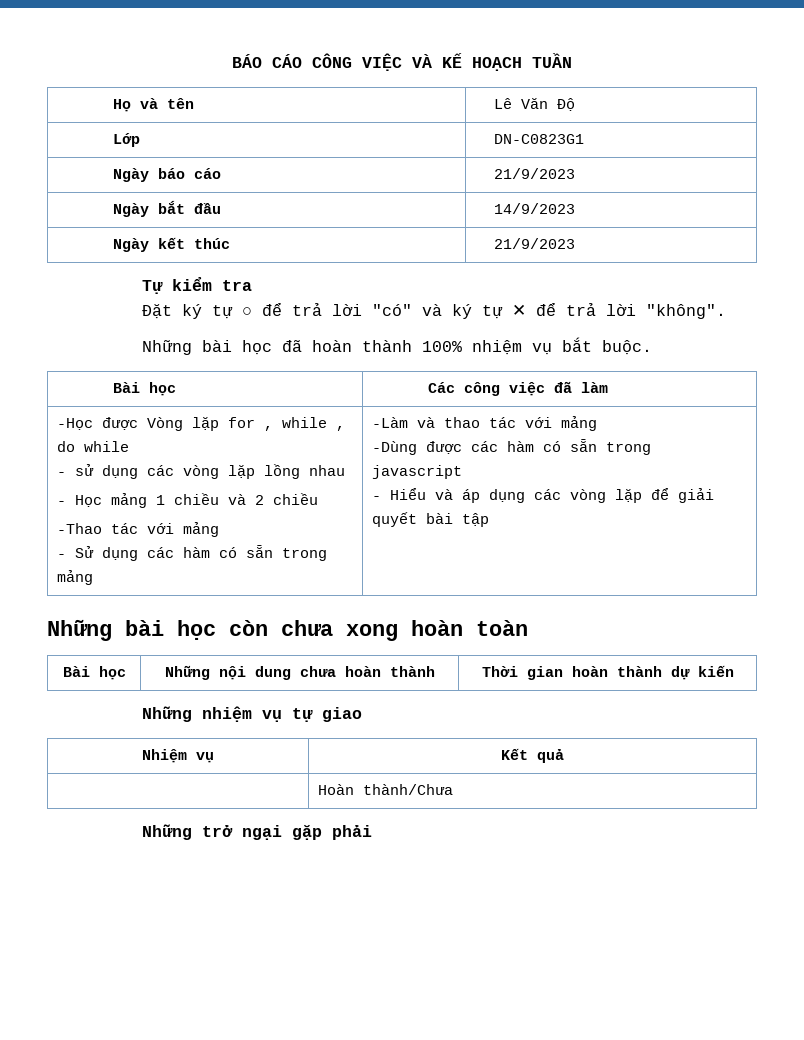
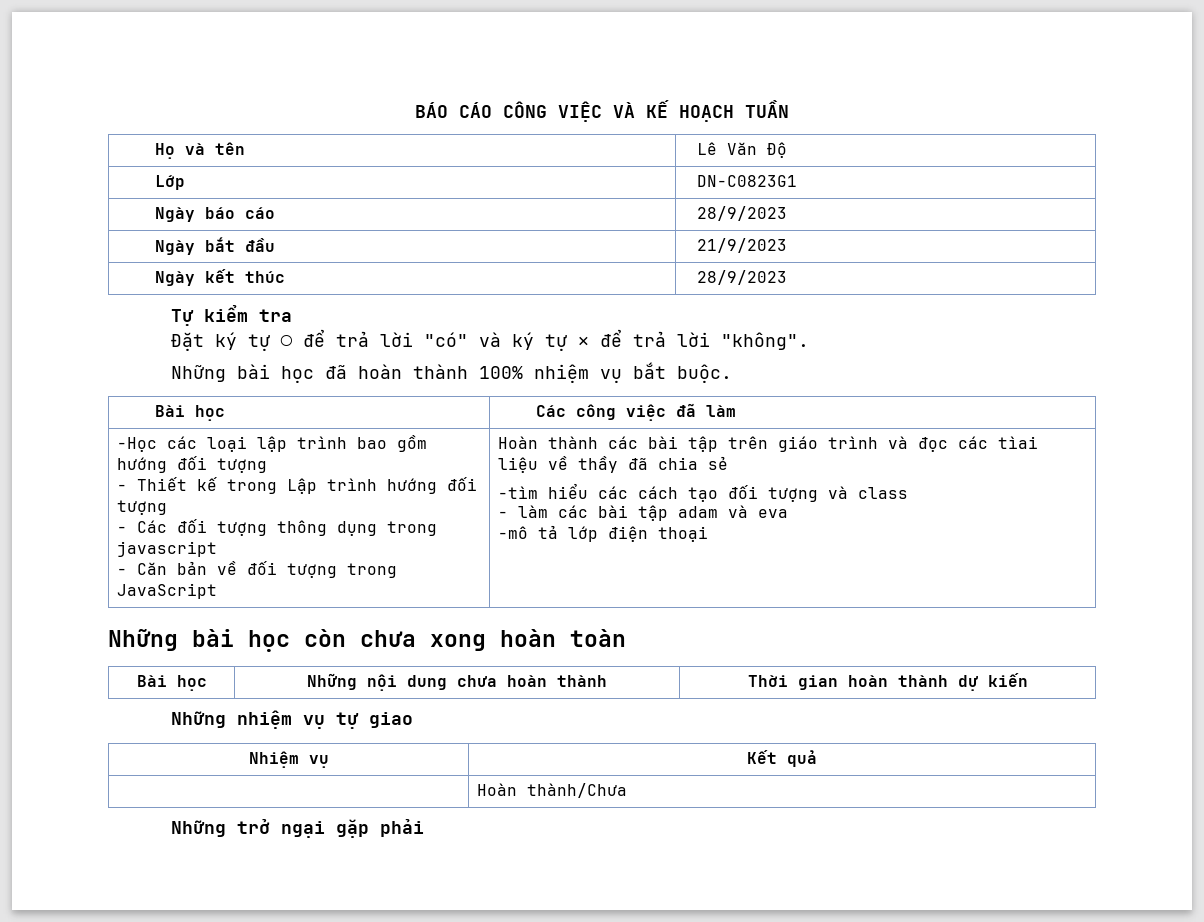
[493,168,575,179] 21/9/2023 -> [696,206,787,221] 28/9/2023
[493,203,575,214] 14/9/2023 -> [696,238,787,253] 21/9/2023
[493,238,575,249] 21/9/2023 -> [696,270,787,285] 28/9/2023
[101,416,345,431] [56,441,129,452] [56,464,345,479] [56,493,318,508] [56,522,219,537] [56,545,327,561] [56,570,93,585] [371,416,597,431] [371,439,651,455] [371,465,462,479] [371,488,714,503] [371,512,489,527] được Vòng lặp for , while , do while // - sử dụng các vòng lặp lồng nhau // - Học mảng 1 chiều và 2 chiều // -Thao tác với mảng // - Sử dụng các hàm có sẵn trong mảng | -Làm và thao tác với mảng // -Dùng được các hàm có sẵn trong javascript // - Hiểu và áp dụng các vòng lặp để giải quyết bài tập -> [166,435,427,452] [116,456,267,473] [116,477,477,494] [116,500,167,515] [116,519,437,536] [116,541,217,557] [116,561,397,578] [116,583,217,599] [497,436,1038,452] [497,456,728,473] [497,483,908,502] [497,505,788,521] [497,525,708,542] các loại lập trình bao gồm hướng đối tượng // - Thiết kế trong Lập trình hướng đối tượng // - Các đối tượng thông dụng trong javascript // - Căn bản về đối tượng trong JavaScript | Hoàn thành các bài tập trên giáo trình và đọc các tìai liệu về thầy đã chia sẻ // -tìm hiểu các cách tạo đối tượng và class // - làm các bài tập adam và eva // -mô tả lớp điện thoại

